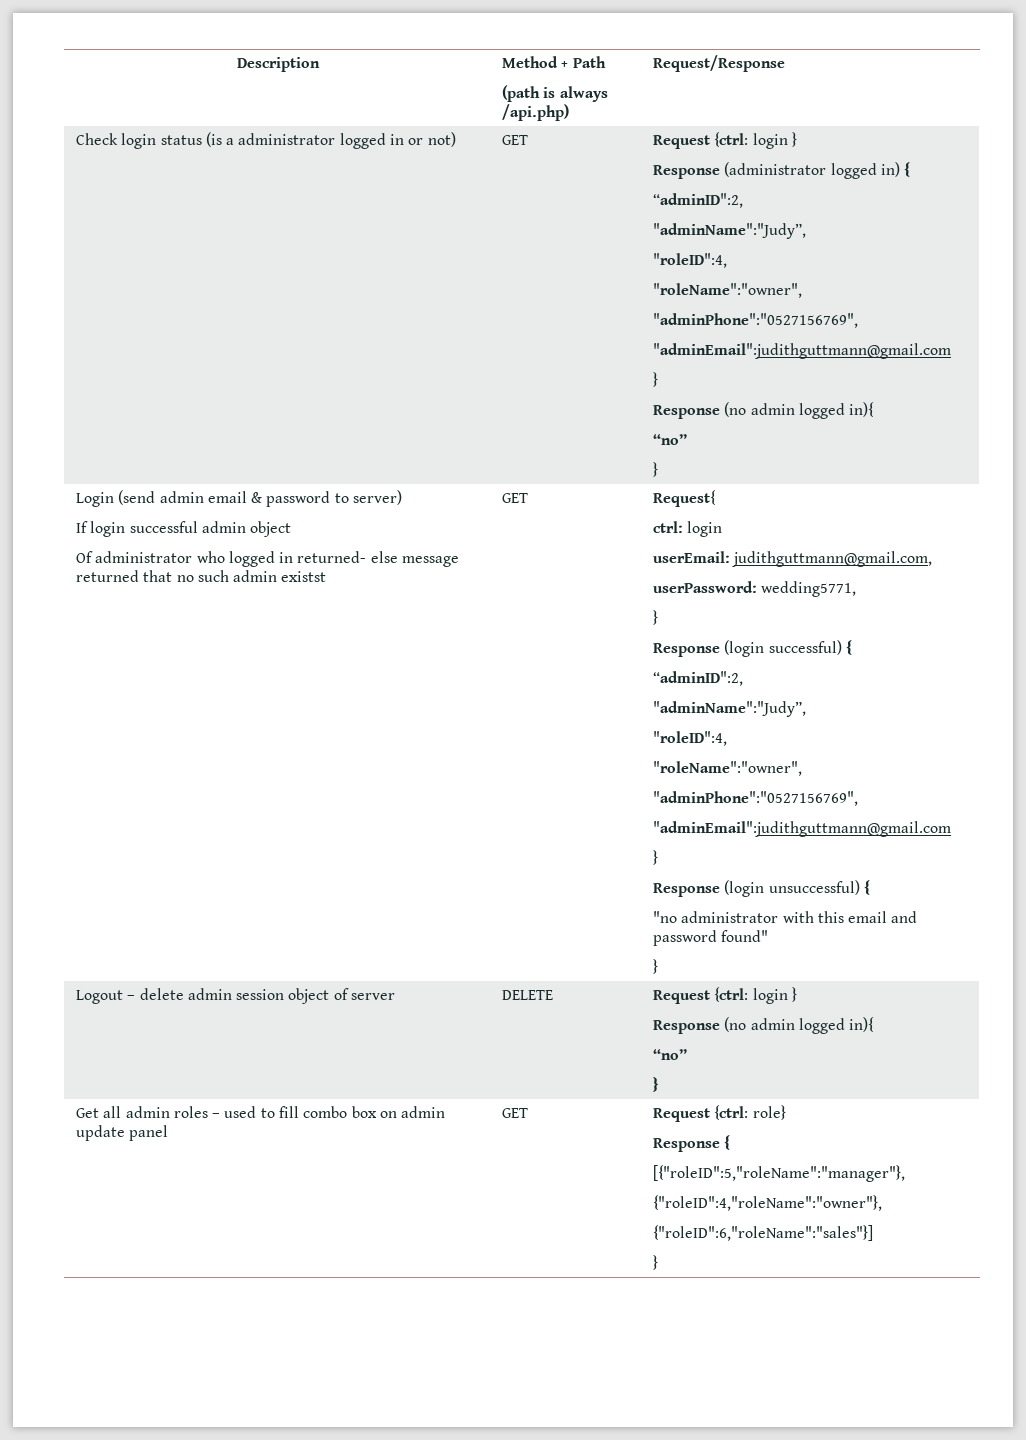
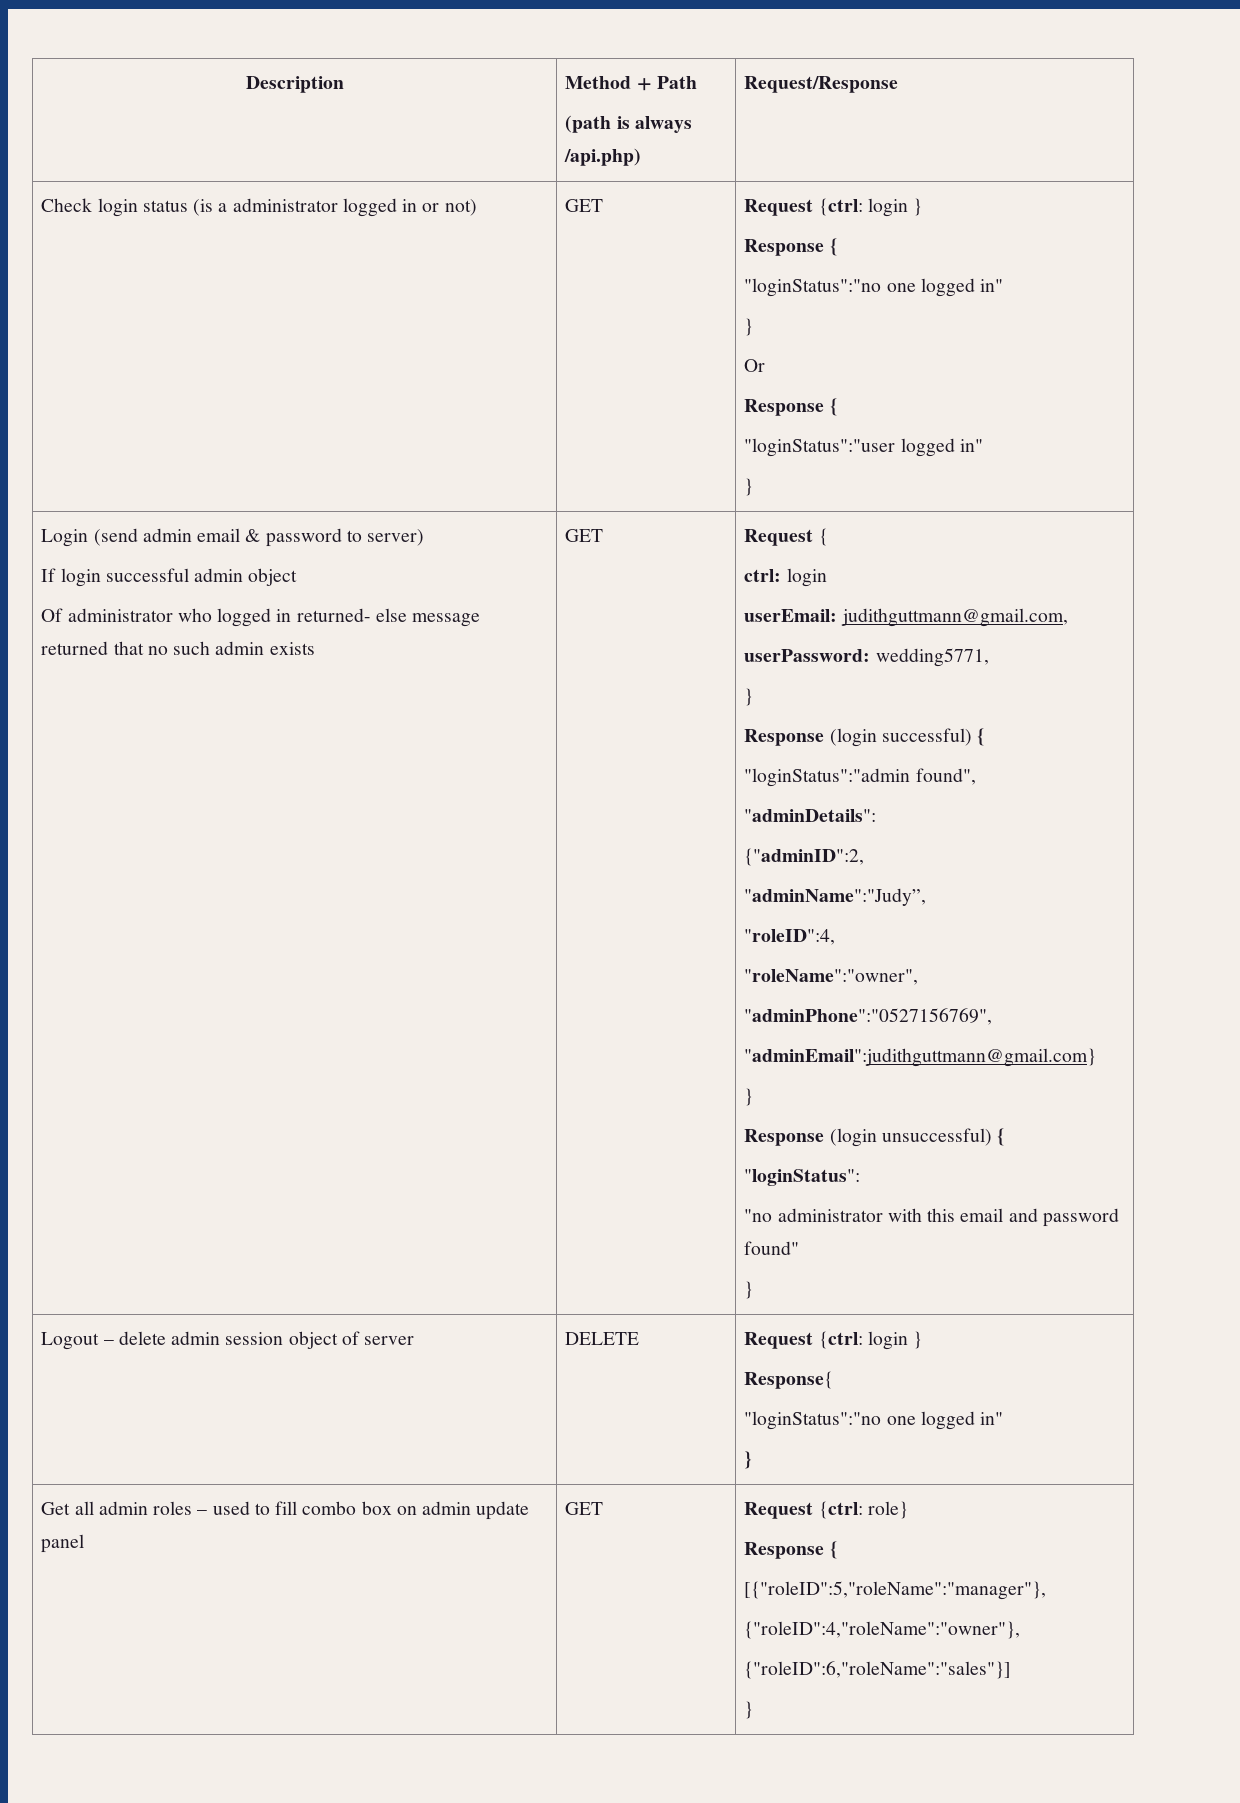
[724,162,911,179] [652,193,743,208] [652,223,806,239] [652,253,727,268] [652,283,802,298] [652,313,858,328] [652,343,951,359] [652,372,658,387] [652,402,875,419] [652,434,687,445] (administrator logged in) { // “adminID":2, // "adminName":"Judy”, // "roleID":4, // "roleName":"owner", // "adminPhone":"0527156769", // "adminEmail":judithguttmann@gmail.com // } // Response (no admin logged in){ // “no” -> [829,238,838,256] [744,278,1004,297] [744,318,754,336] [744,359,766,372] [744,398,838,416] [744,438,983,457] { // "loginStatus":"no one logged in" // } // Or // Response { // "loginStatus":"user logged in"
[281,571,327,582] [501,493,528,503] [652,490,716,507] existst | GET | Request{ -> [269,642,315,655] [565,529,604,542] [744,528,828,546] exists | GET | Request {
[652,671,743,686] [652,701,806,717] [652,731,727,746] [652,761,802,776] [652,791,858,806] [652,821,951,837] “adminID":2, // "adminName":"Judy”, // "roleID":4, // "roleName":"owner", // "adminPhone":"0527156769", // "adminEmail":judithguttmann@gmail.com -> [744,768,976,787] [744,809,877,822] [744,848,865,866] [744,888,927,906] [744,929,836,945] [744,969,919,985] [744,1008,993,1025] [744,1048,1097,1067] "loginStatus":"admin found", // "adminDetails": // {"adminID":2, // "adminName":"Judy”, // "roleID":4, // "roleName":"owner", // "adminPhone":"0527156769", // "adminEmail":judithguttmann@gmail.com}
(870, 887) none -> [744,1169,861,1186] // "loginStatus":
[652,1017,875,1034] [652,1049,687,1060] Response (no admin logged in){ // “no” -> [744,1371,834,1389] [744,1411,1004,1430] Response{ // "loginStatus":"no one logged in"

